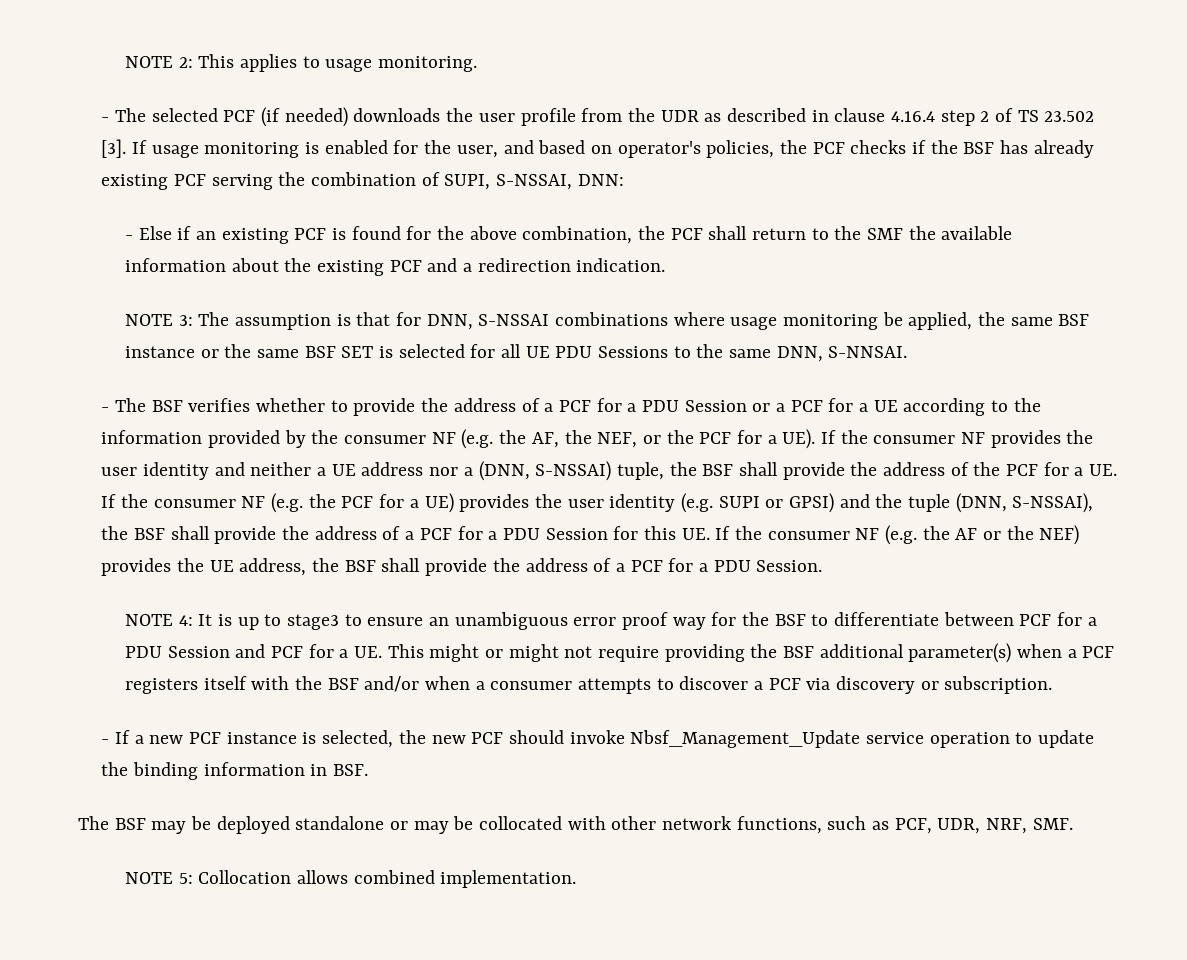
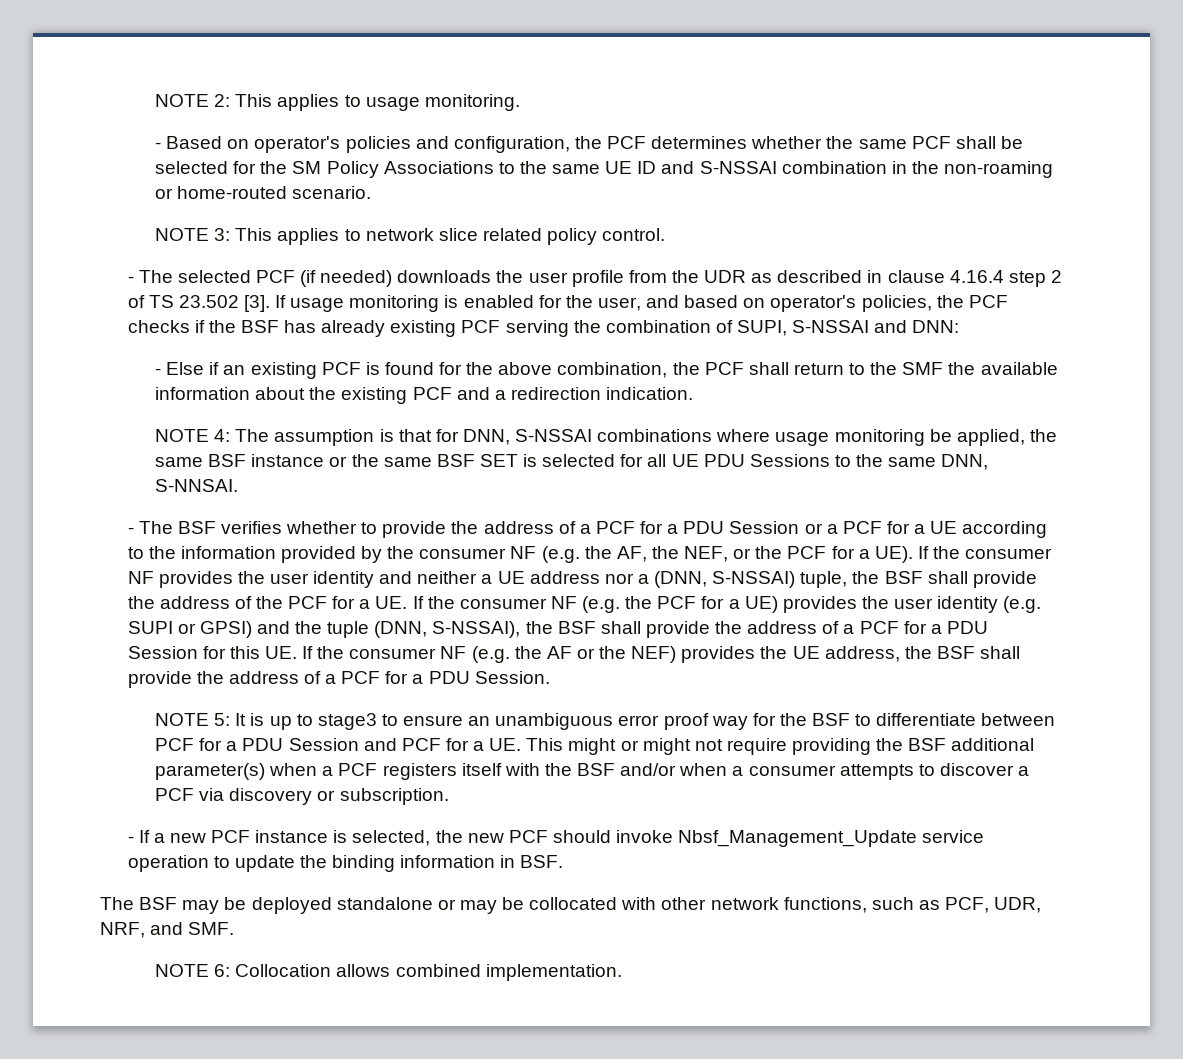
(477, 64) none -> [154,136,1023,153] [154,161,1054,178] [154,186,372,199] [154,228,666,245] // - Based on operator's policies and configuration, the PCF determines whether the same PCF shall be selected for the SM Policy Associations to the same UE ID and S-NSSAI combination in the non-roaming or home-routed scenario. // NOTE 3: This applies to network slice related policy control.
[496,174,573,190] S-NSSAI, -> [792,320,908,333] S-NSSAI and
[178,315,193,326] 3: -> [214,429,231,442] 4:
[178,615,193,626] 4: -> [214,713,231,726] 5:
(1028, 826) none -> [150,922,184,935] and
[178,873,193,884] 5: -> [214,964,231,977] 6:

